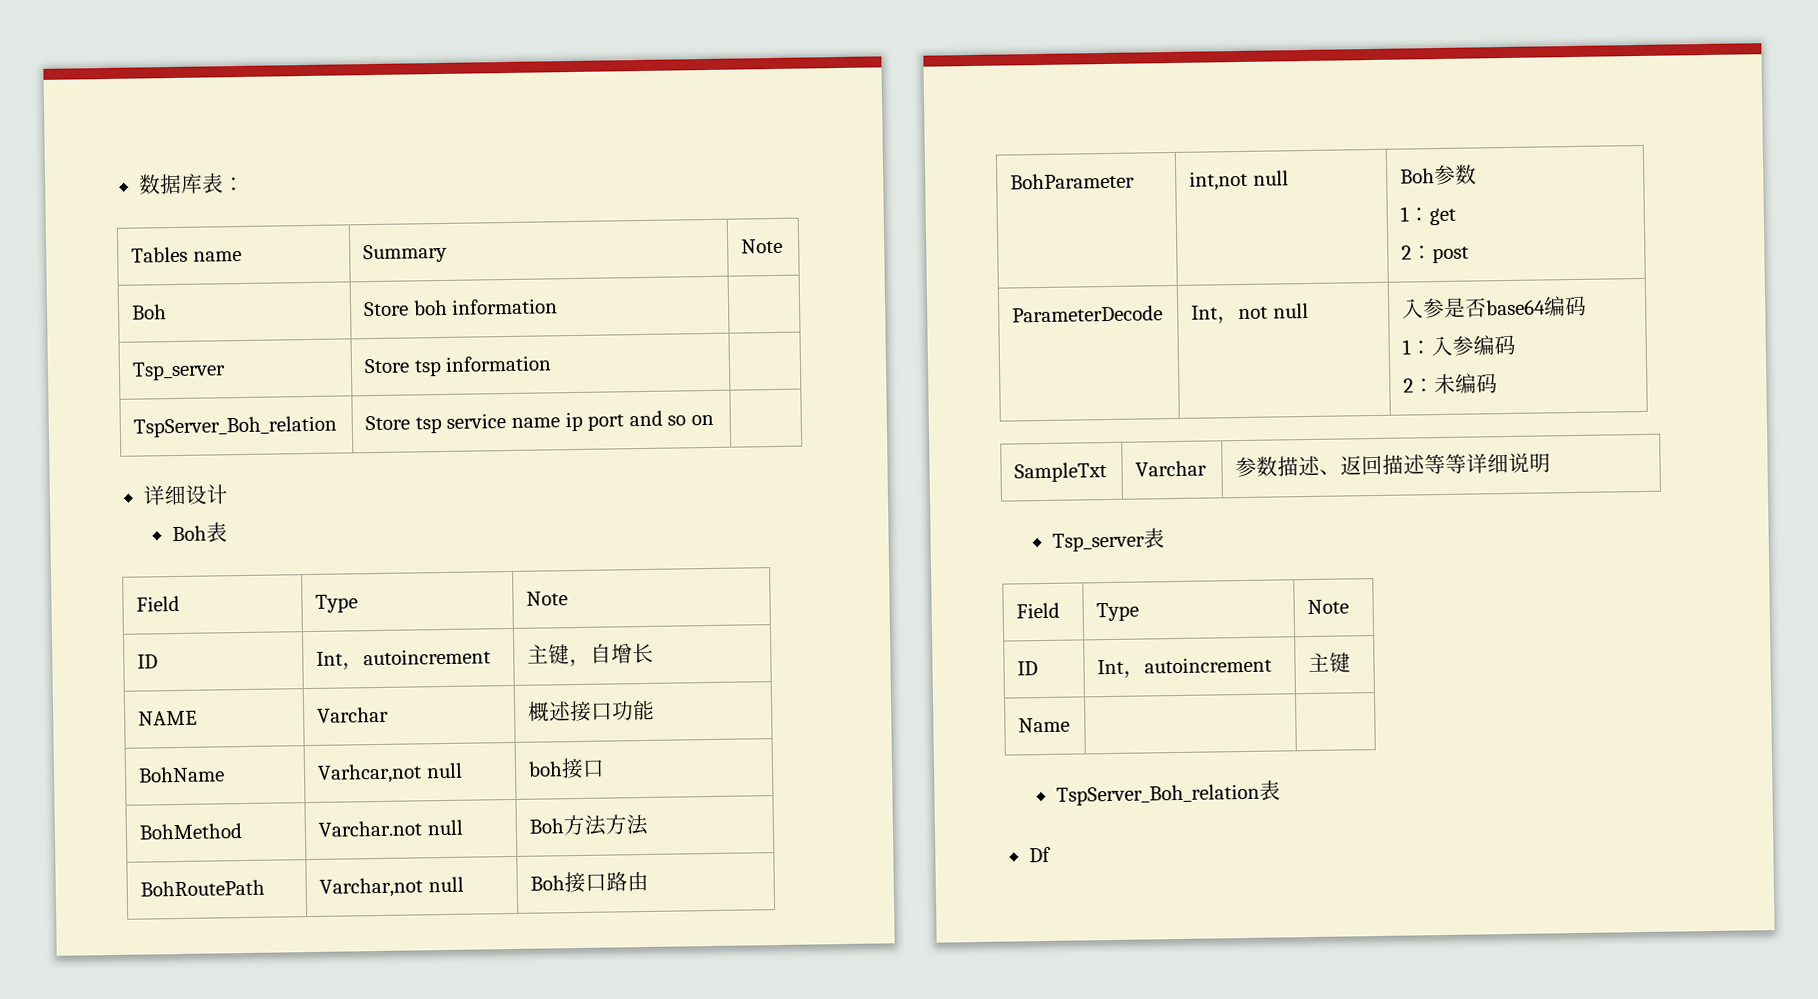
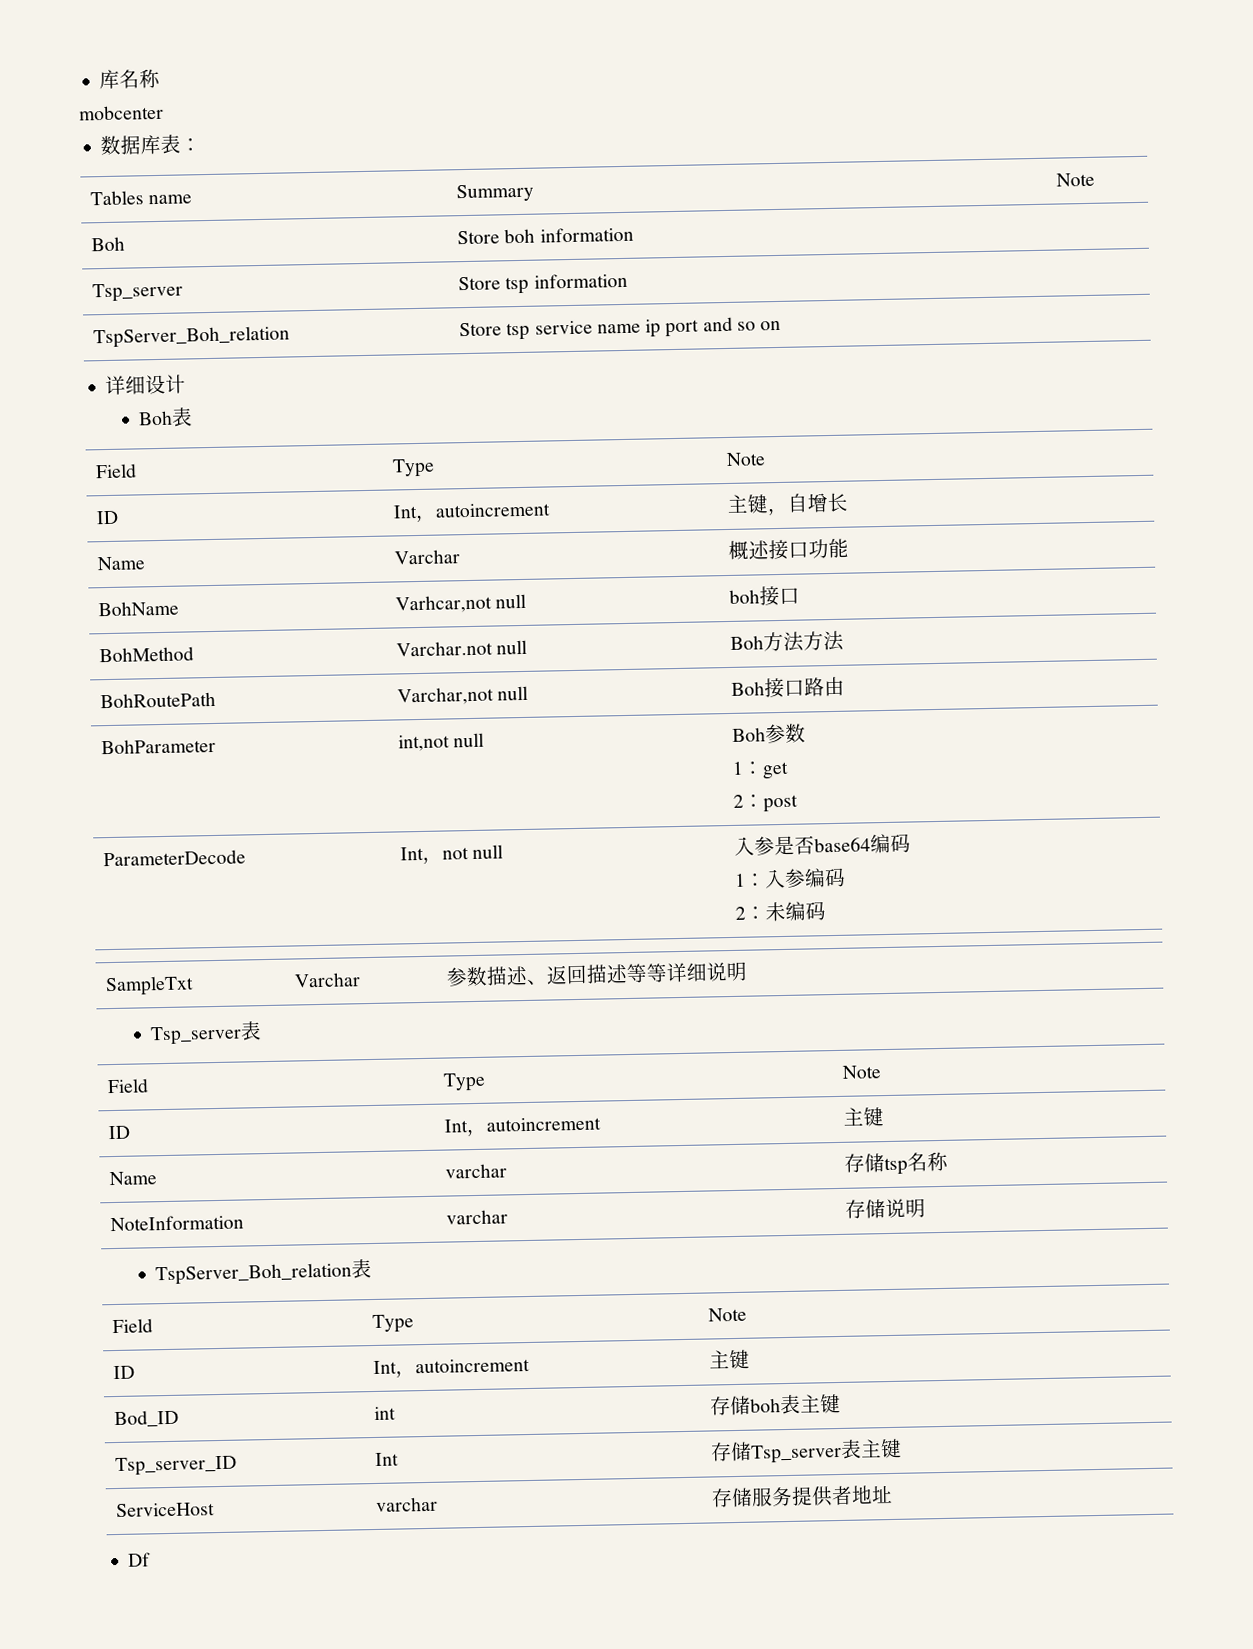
(138, 184) none -> [99,68,161,90] [78,104,164,121] 库名称 // mobcenter //
[138,710,198,726] NAME -> [96,556,145,571] Name
[1055,780,1281,806] | // TspServer_Boh_relation表 -> [444,1163,507,1179] [843,1151,948,1176] [109,1214,244,1232] [445,1209,508,1225] [844,1198,926,1219] [155,1259,373,1286] [111,1318,153,1334] [371,1314,414,1334] [707,1307,747,1322] [112,1365,135,1380] [372,1357,530,1378] [708,1349,750,1370] [113,1409,179,1428] [373,1406,396,1421] [709,1393,841,1416] [114,1455,237,1477] [374,1452,399,1467] [709,1438,902,1464] [115,1502,215,1518] [374,1496,438,1512] [710,1484,893,1508] varchar | 存储tsp名称 // NoteInformation | varchar | 存储说明 // TspServer_Boh_relation表 // Field | Type | Note // ID | Int，autoincrement | 主键 // Bod_ID | int | 存储boh表主键 // Tsp_server_ID | Int | 存储Tsp_server表主键 // ServiceHost | varchar | 存储服务提供者地址

